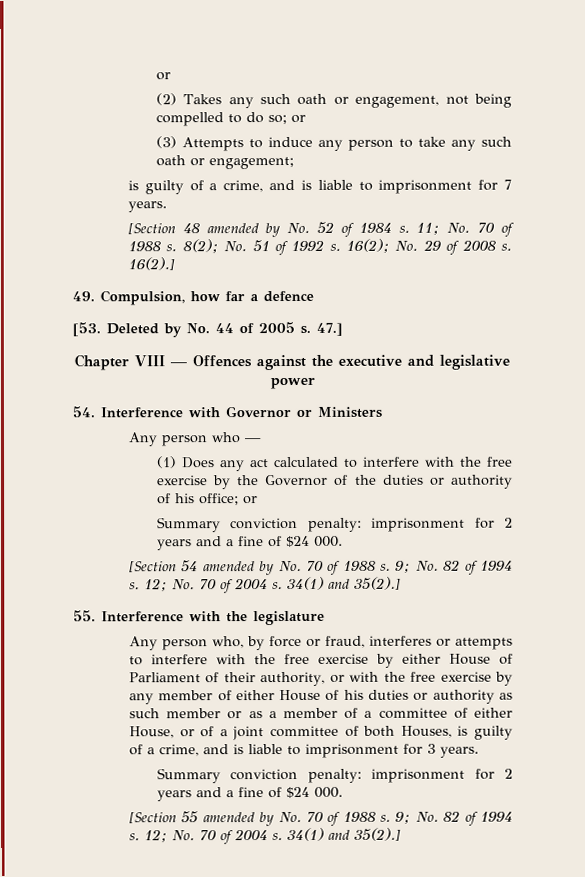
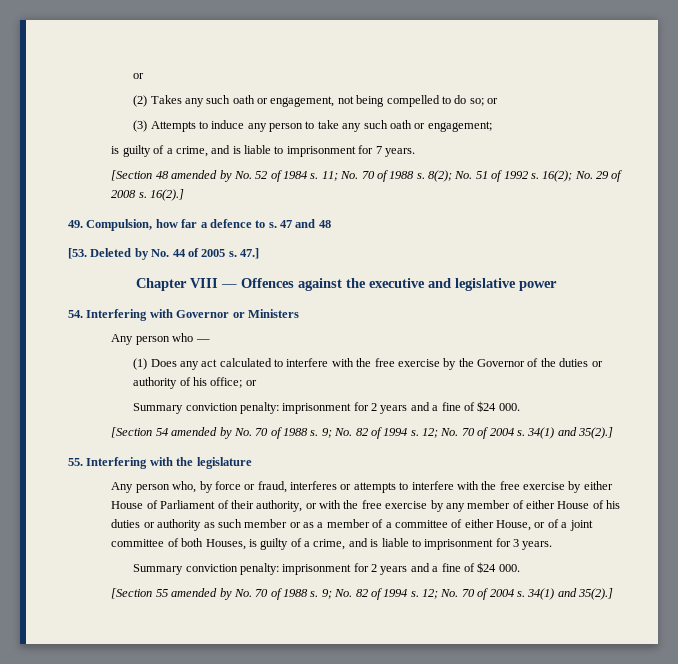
(314, 296) none -> [255,219,331,228] to s. 47 and 48
[100,407,183,419] Interference -> [86,309,148,321] Interfering
[101,611,184,623] Interference -> [86,457,148,469] Interfering

